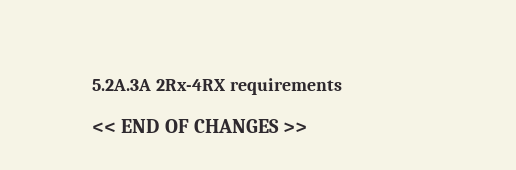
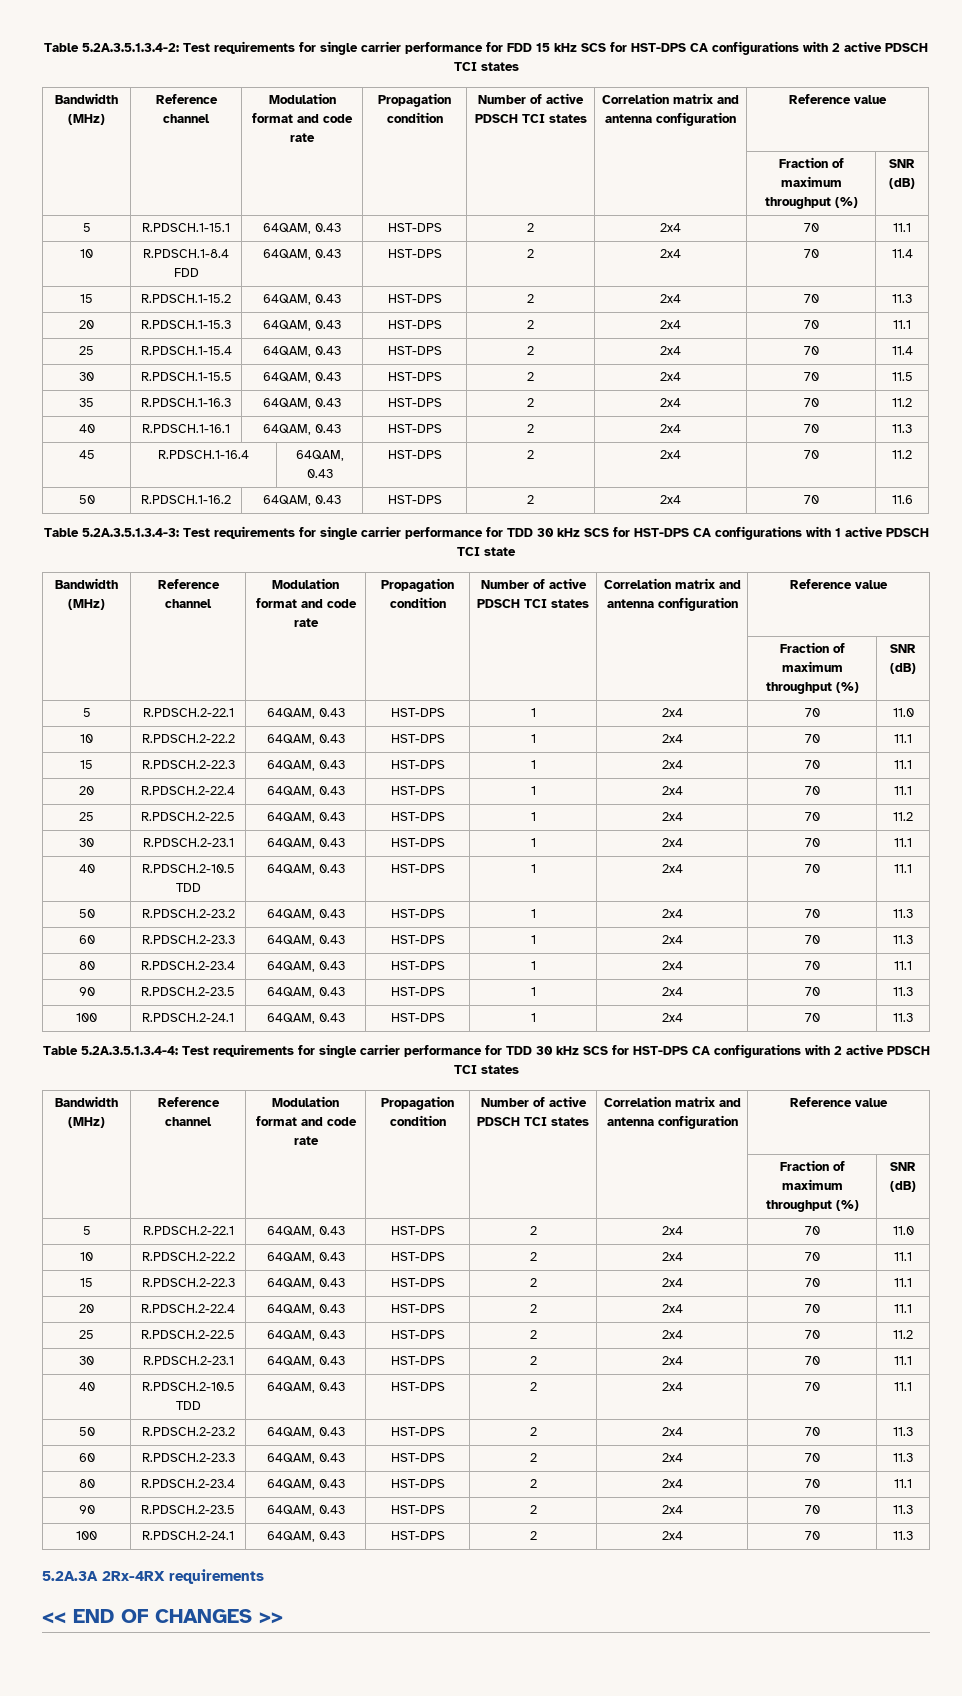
(92, 85) none -> [44,41,928,55] [453,62,519,71] [55,93,118,104] [68,114,105,125] [155,94,218,104] [163,114,210,123] [268,93,336,104] [252,113,353,123] [290,133,315,142] [378,93,451,107] [386,112,443,123] [478,93,584,104] [474,114,587,123] [601,93,739,104] [604,112,736,126] [788,94,887,104] [778,157,844,168] [780,176,842,187] [764,197,858,209] [889,159,915,168] [889,178,915,189] [82,223,91,232] [142,223,230,232] [263,223,341,234] [387,223,442,232] [527,223,534,232] [659,223,681,232] [803,223,819,232] [893,223,911,232] [80,249,93,258] [143,249,229,258] [173,268,199,277] [263,249,341,260] [387,249,442,258] [527,249,534,258] [659,249,681,258] [803,249,819,258] [891,249,913,258] [80,294,93,303] [141,294,231,303] [263,294,341,305] [387,294,442,303] [527,294,534,303] [659,294,681,303] [803,294,819,303] [892,294,912,303] [79,320,94,329] [141,320,231,329] [263,320,341,331] [387,320,442,329] [527,320,534,329] [659,320,681,329] [803,320,819,329] [893,320,911,329] [79,346,94,355] [140,346,232,355] [263,346,341,357] [387,346,442,355] [527,346,534,355] [659,346,681,355] [803,346,819,355] [891,346,913,355] [79,372,94,381] [140,372,232,381] [263,372,341,383] [387,372,442,381] [527,372,534,381] [659,372,681,381] [803,372,819,381] [891,372,913,381] [79,398,94,407] [141,398,231,407] [263,398,341,409] [387,398,442,407] [527,398,534,407] [659,398,681,407] [803,398,819,407] [892,398,912,407] [78,424,95,433] [142,424,230,433] [263,424,341,435] [387,424,442,433] [527,424,534,433] [659,424,681,433] [803,424,819,433] [892,424,912,433] [78,450,95,459] [158,450,249,459] [295,450,344,461] [306,469,333,478] [387,450,442,459] [527,450,534,459] [659,450,681,459] [803,450,819,459] [892,450,912,459] [78,495,95,504] [141,495,231,504] [263,495,341,506] [387,495,442,504] [527,495,534,504] [659,495,681,504] [803,495,819,504] [891,495,913,504] [43,526,929,540] [457,547,516,556] [55,578,118,589] [68,599,105,610] [157,579,220,589] [165,599,212,608] [272,578,339,589] [255,598,357,608] [293,618,319,627] [381,578,454,592] [389,597,446,608] [480,578,587,589] [477,599,589,608] [603,578,741,589] [606,597,738,611] [789,579,888,589] [779,642,845,653] [781,661,843,672] [765,682,859,694] [890,644,916,653] [890,663,916,674] [82,708,91,717] [142,708,234,717] [266,708,345,719] [390,708,445,717] [530,708,536,717] [661,708,683,717] [804,708,820,717] [892,708,914,717] [80,734,93,743] [141,734,235,743] [266,734,345,745] [390,734,445,743] [530,734,536,743] [661,734,683,743] [804,734,820,743] [894,734,912,743] [80,760,93,769] [141,760,235,769] [266,760,345,771] [390,760,445,769] [530,760,536,769] [661,760,683,769] [804,760,820,769] [894,760,912,769] [79,786,94,795] [141,786,235,795] [266,786,345,797] [390,786,445,795] [530,786,536,795] [661,786,683,795] [804,786,820,795] [894,786,912,795] [79,812,94,821] [141,812,235,821] [266,812,345,823] [390,812,445,821] [530,812,536,821] [661,812,683,821] [804,812,820,821] [893,812,913,821] [79,838,94,847] [142,838,234,847] [266,838,345,849] [390,838,445,847] [530,838,536,847] [661,838,683,847] [804,838,820,847] [894,838,912,847] [78,864,95,873] [141,864,235,873] [175,883,201,892] [266,864,345,875] [390,864,445,873] [530,864,536,873] [661,864,683,873] [804,864,820,873] [894,864,912,873] [78,909,95,918] [141,909,235,918] [266,909,345,920] [390,909,445,918] [530,909,536,918] [661,909,683,918] [804,909,820,918] [893,909,913,918] [78,935,95,944] [141,935,235,944] [266,935,345,946] [390,935,445,944] [530,935,536,944] [661,935,683,944] [804,935,820,944] [893,935,913,944] [78,961,95,970] [141,961,235,970] [266,961,345,972] [390,961,445,970] [530,961,536,970] [661,961,683,970] [804,961,820,970] [894,961,912,970] [78,987,95,996] [141,987,235,996] [266,987,345,998] [390,987,445,996] [530,987,536,996] [661,987,683,996] [804,987,820,996] [893,987,913,996] [76,1013,97,1022] [142,1013,234,1022] [266,1013,345,1024] [390,1013,445,1022] [530,1013,536,1022] [661,1013,683,1022] [804,1013,820,1022] [893,1013,913,1022] [42,1044,930,1058] [453,1065,519,1074] [55,1096,118,1107] [68,1117,105,1128] [157,1097,220,1107] [165,1117,212,1126] [272,1096,339,1107] [255,1116,357,1126] [293,1136,319,1145] [381,1096,454,1110] [389,1115,446,1126] [480,1096,587,1107] [477,1117,589,1126] [603,1096,741,1107] [606,1115,738,1129] [789,1097,888,1107] [779,1160,845,1171] [781,1179,843,1190] [765,1200,859,1212] [890,1162,916,1171] [890,1181,916,1192] [82,1226,91,1235] [142,1226,234,1235] [266,1226,345,1237] [390,1226,445,1235] [529,1226,537,1235] [661,1226,683,1235] [804,1226,820,1235] [892,1226,914,1235] [80,1252,93,1261] [141,1252,235,1261] [266,1252,345,1263] [390,1252,445,1261] [529,1252,537,1261] [661,1252,683,1261] [804,1252,820,1261] [894,1252,912,1261] [80,1278,93,1287] [141,1278,235,1287] [266,1278,345,1289] [390,1278,445,1287] [529,1278,537,1287] [661,1278,683,1287] [804,1278,820,1287] [894,1278,912,1287] [79,1304,94,1313] [141,1304,235,1313] [266,1304,345,1315] [390,1304,445,1313] [529,1304,537,1313] [661,1304,683,1313] [804,1304,820,1313] [894,1304,912,1313] [79,1330,94,1339] [141,1330,235,1339] [266,1330,345,1341] [390,1330,445,1339] [529,1330,537,1339] [661,1330,683,1339] [804,1330,820,1339] [893,1330,913,1339] [79,1356,94,1365] [142,1356,234,1365] [266,1356,345,1367] [390,1356,445,1365] [529,1356,537,1365] [661,1356,683,1365] [804,1356,820,1365] [894,1356,912,1365] [78,1382,95,1391] [141,1382,235,1391] [175,1401,201,1410] [266,1382,345,1393] [390,1382,445,1391] [529,1382,537,1391] [661,1382,683,1391] [804,1382,820,1391] [894,1382,912,1391] [78,1427,95,1436] [141,1427,235,1436] [266,1427,345,1438] [390,1427,445,1436] [529,1427,537,1436] [661,1427,683,1436] [804,1427,820,1436] [893,1427,913,1436] [78,1453,95,1462] [141,1453,235,1462] [266,1453,345,1464] [390,1453,445,1462] [529,1453,537,1462] [661,1453,683,1462] [804,1453,820,1462] [893,1453,913,1462] [78,1479,95,1488] [141,1479,235,1488] [266,1479,345,1490] [390,1479,445,1488] [529,1479,537,1488] [661,1479,683,1488] [804,1479,820,1488] [894,1479,912,1488] [78,1505,95,1514] [141,1505,235,1514] [266,1505,345,1516] [390,1505,445,1514] [529,1505,537,1514] [661,1505,683,1514] [804,1505,820,1514] [893,1505,913,1514] [76,1531,97,1540] [142,1531,234,1540] [266,1531,345,1542] [390,1531,445,1540] [529,1531,537,1540] [661,1531,683,1540] [804,1531,820,1540] [893,1531,913,1540] Table 5.2A.3.5.1.3.4-2: Test requirements for single carrier performance for FDD 15 kHz SCS for HST-DPS CA configurations with 2 active PDSCH TCI states // Bandwidth (MHz) | Reference channel | Modulation format and code rate | Propagation condition | Number of active PDSCH TCI states | Correlation matrix and antenna configuration | Reference value // | | | | | | Fraction of maximum throughput (%) | SNR (dB) // 5 | R.PDSCH.1-15.1 | 64QAM, 0.43 | HST-DPS | 2 | 2x4 | 70 | 11.1 // 10 | R.PDSCH.1-8.4 FDD | 64QAM, 0.43 | HST-DPS | 2 | 2x4 | 70 | 11.4 // 15 | R.PDSCH.1-15.2 | 64QAM, 0.43 | HST-DPS | 2 | 2x4 | 70 | 11.3 // 20 | R.PDSCH.1-15.3 | 64QAM, 0.43 | HST-DPS | 2 | 2x4 | 70 | 11.1 // 25 | R.PDSCH.1-15.4 | 64QAM, 0.43 | HST-DPS | 2 | 2x4 | 70 | 11.4 // 30 | R.PDSCH.1-15.5 | 64QAM, 0.43 | HST-DPS | 2 | 2x4 | 70 | 11.5 // 35 | R.PDSCH.1-16.3 | 64QAM, 0.43 | HST-DPS | 2 | 2x4 | 70 | 11.2 // 40 | R.PDSCH.1-16.1 | 64QAM, 0.43 | HST-DPS | 2 | 2x4 | 70 | 11.3 // 45 | R.PDSCH.1-16.4 | 64QAM, 0.43 | HST-DPS | 2 | 2x4 | 70 | 11.2 // 50 | R.PDSCH.1-16.2 | 64QAM, 0.43 | HST-DPS | 2 | 2x4 | 70 | 11.6 // Table 5.2A.3.5.1.3.4-3: Test requirements for single carrier performance for TDD 30 kHz SCS for HST-DPS CA configurations with 1 active PDSCH TCI state // Bandwidth (MHz) | Reference channel | Modulation format and code rate | Propagation condition | Number of active PDSCH TCI states | Correlation matrix and antenna configuration | Reference value // | | | | | | Fraction of maximum throughput (%) | SNR (dB) // 5 | R.PDSCH.2-22.1 | 64QAM, 0.43 | HST-DPS | 1 | 2x4 | 70 | 11.0 // 10 | R.PDSCH.2-22.2 | 64QAM, 0.43 | HST-DPS | 1 | 2x4 | 70 | 11.1 // 15 | R.PDSCH.2-22.3 | 64QAM, 0.43 | HST-DPS | 1 | 2x4 | 70 | 11.1 // 20 | R.PDSCH.2-22.4 | 64QAM, 0.43 | HST-DPS | 1 | 2x4 | 70 | 11.1 // 25 | R.PDSCH.2-22.5 | 64QAM, 0.43 | HST-DPS | 1 | 2x4 | 70 | 11.2 // 30 | R.PDSCH.2-23.1 | 64QAM, 0.43 | HST-DPS | 1 | 2x4 | 70 | 11.1 // 40 | R.PDSCH.2-10.5 TDD | 64QAM, 0.43 | HST-DPS | 1 | 2x4 | 70 | 11.1 // 50 | R.PDSCH.2-23.2 | 64QAM, 0.43 | HST-DPS | 1 | 2x4 | 70 | 11.3 // 60 | R.PDSCH.2-23.3 | 64QAM, 0.43 | HST-DPS | 1 | 2x4 | 70 | 11.3 // 80 | R.PDSCH.2-23.4 | 64QAM, 0.43 | HST-DPS | 1 | 2x4 | 70 | 11.1 // 90 | R.PDSCH.2-23.5 | 64QAM, 0.43 | HST-DPS | 1 | 2x4 | 70 | 11.3 // 100 | R.PDSCH.2-24.1 | 64QAM, 0.43 | HST-DPS | 1 | 2x4 | 70 | 11.3 // Table 5.2A.3.5.1.3.4-4: Test requirements for single carrier performance for TDD 30 kHz SCS for HST-DPS CA configurations with 2 active PDSCH TCI states // Bandwidth (MHz) | Reference channel | Modulation format and code rate | Propagation condition | Number of active PDSCH TCI states | Correlation matrix and antenna configuration | Reference value // | | | | | | Fraction of maximum throughput (%) | SNR (dB) // 5 | R.PDSCH.2-22.1 | 64QAM, 0.43 | HST-DPS | 2 | 2x4 | 70 | 11.0 // 10 | R.PDSCH.2-22.2 | 64QAM, 0.43 | HST-DPS | 2 | 2x4 | 70 | 11.1 // 15 | R.PDSCH.2-22.3 | 64QAM, 0.43 | HST-DPS | 2 | 2x4 | 70 | 11.1 // 20 | R.PDSCH.2-22.4 | 64QAM, 0.43 | HST-DPS | 2 | 2x4 | 70 | 11.1 // 25 | R.PDSCH.2-22.5 | 64QAM, 0.43 | HST-DPS | 2 | 2x4 | 70 | 11.2 // 30 | R.PDSCH.2-23.1 | 64QAM, 0.43 | HST-DPS | 2 | 2x4 | 70 | 11.1 // 40 | R.PDSCH.2-10.5 TDD | 64QAM, 0.43 | HST-DPS | 2 | 2x4 | 70 | 11.1 // 50 | R.PDSCH.2-23.2 | 64QAM, 0.43 | HST-DPS | 2 | 2x4 | 70 | 11.3 // 60 | R.PDSCH.2-23.3 | 64QAM, 0.43 | HST-DPS | 2 | 2x4 | 70 | 11.3 // 80 | R.PDSCH.2-23.4 | 64QAM, 0.43 | HST-DPS | 2 | 2x4 | 70 | 11.1 // 90 | R.PDSCH.2-23.5 | 64QAM, 0.43 | HST-DPS | 2 | 2x4 | 70 | 11.3 // 100 | R.PDSCH.2-24.1 | 64QAM, 0.43 | HST-DPS | 2 | 2x4 | 70 | 11.3 //

